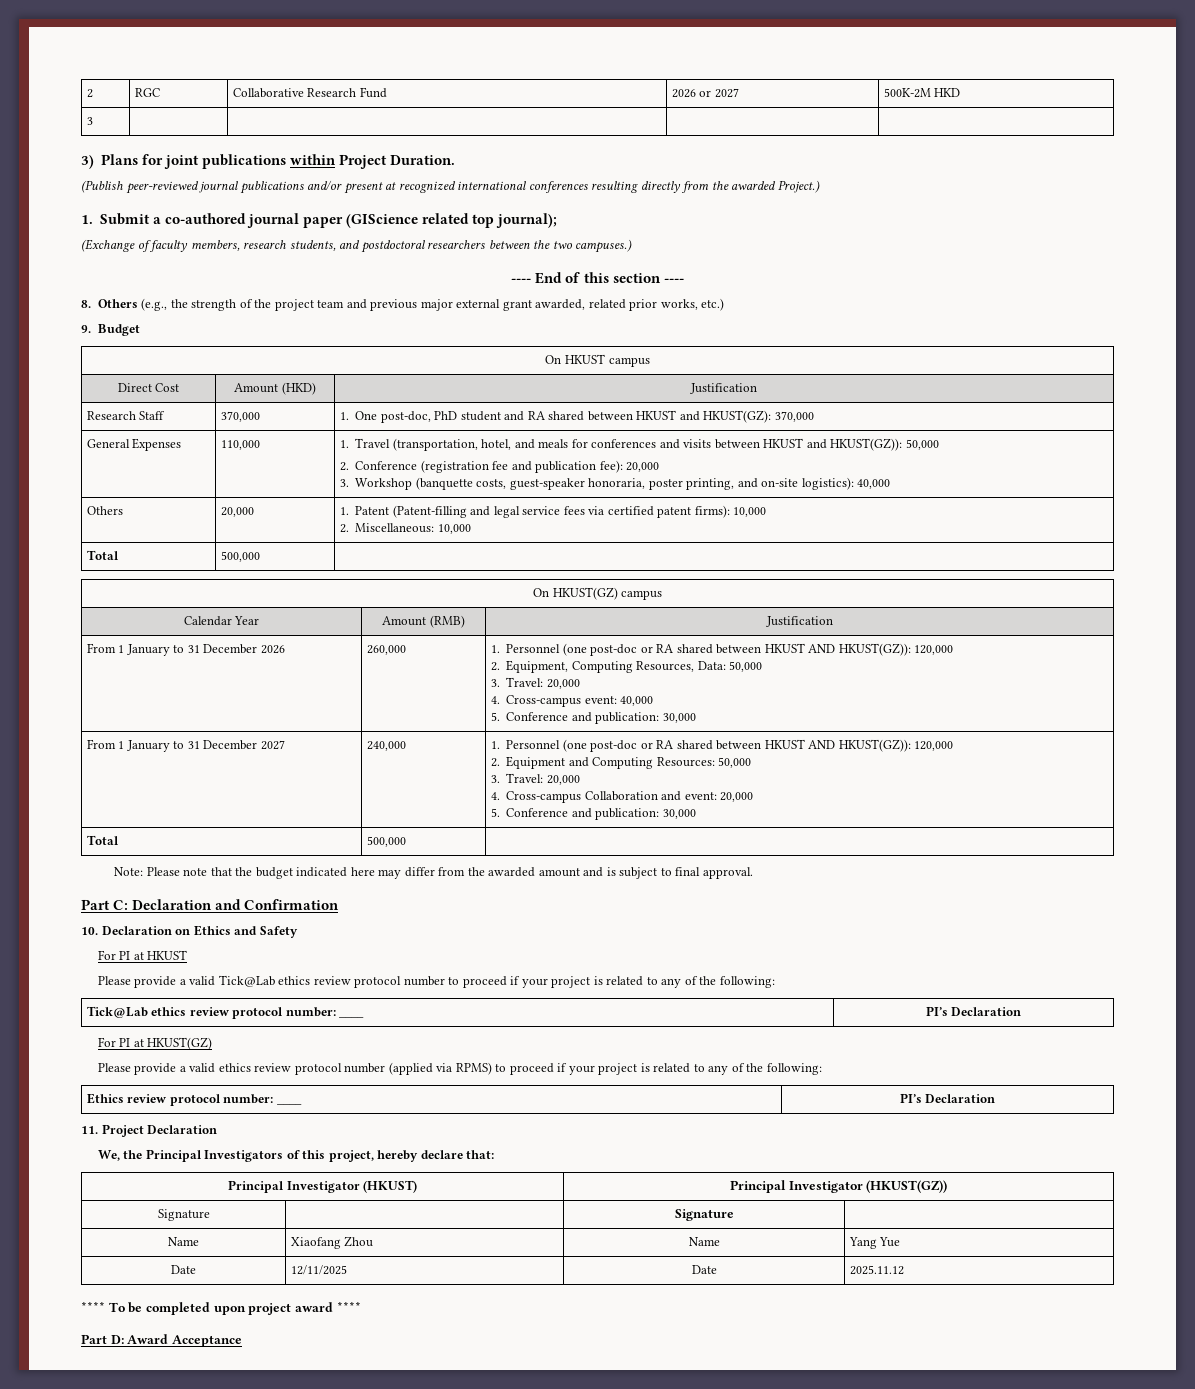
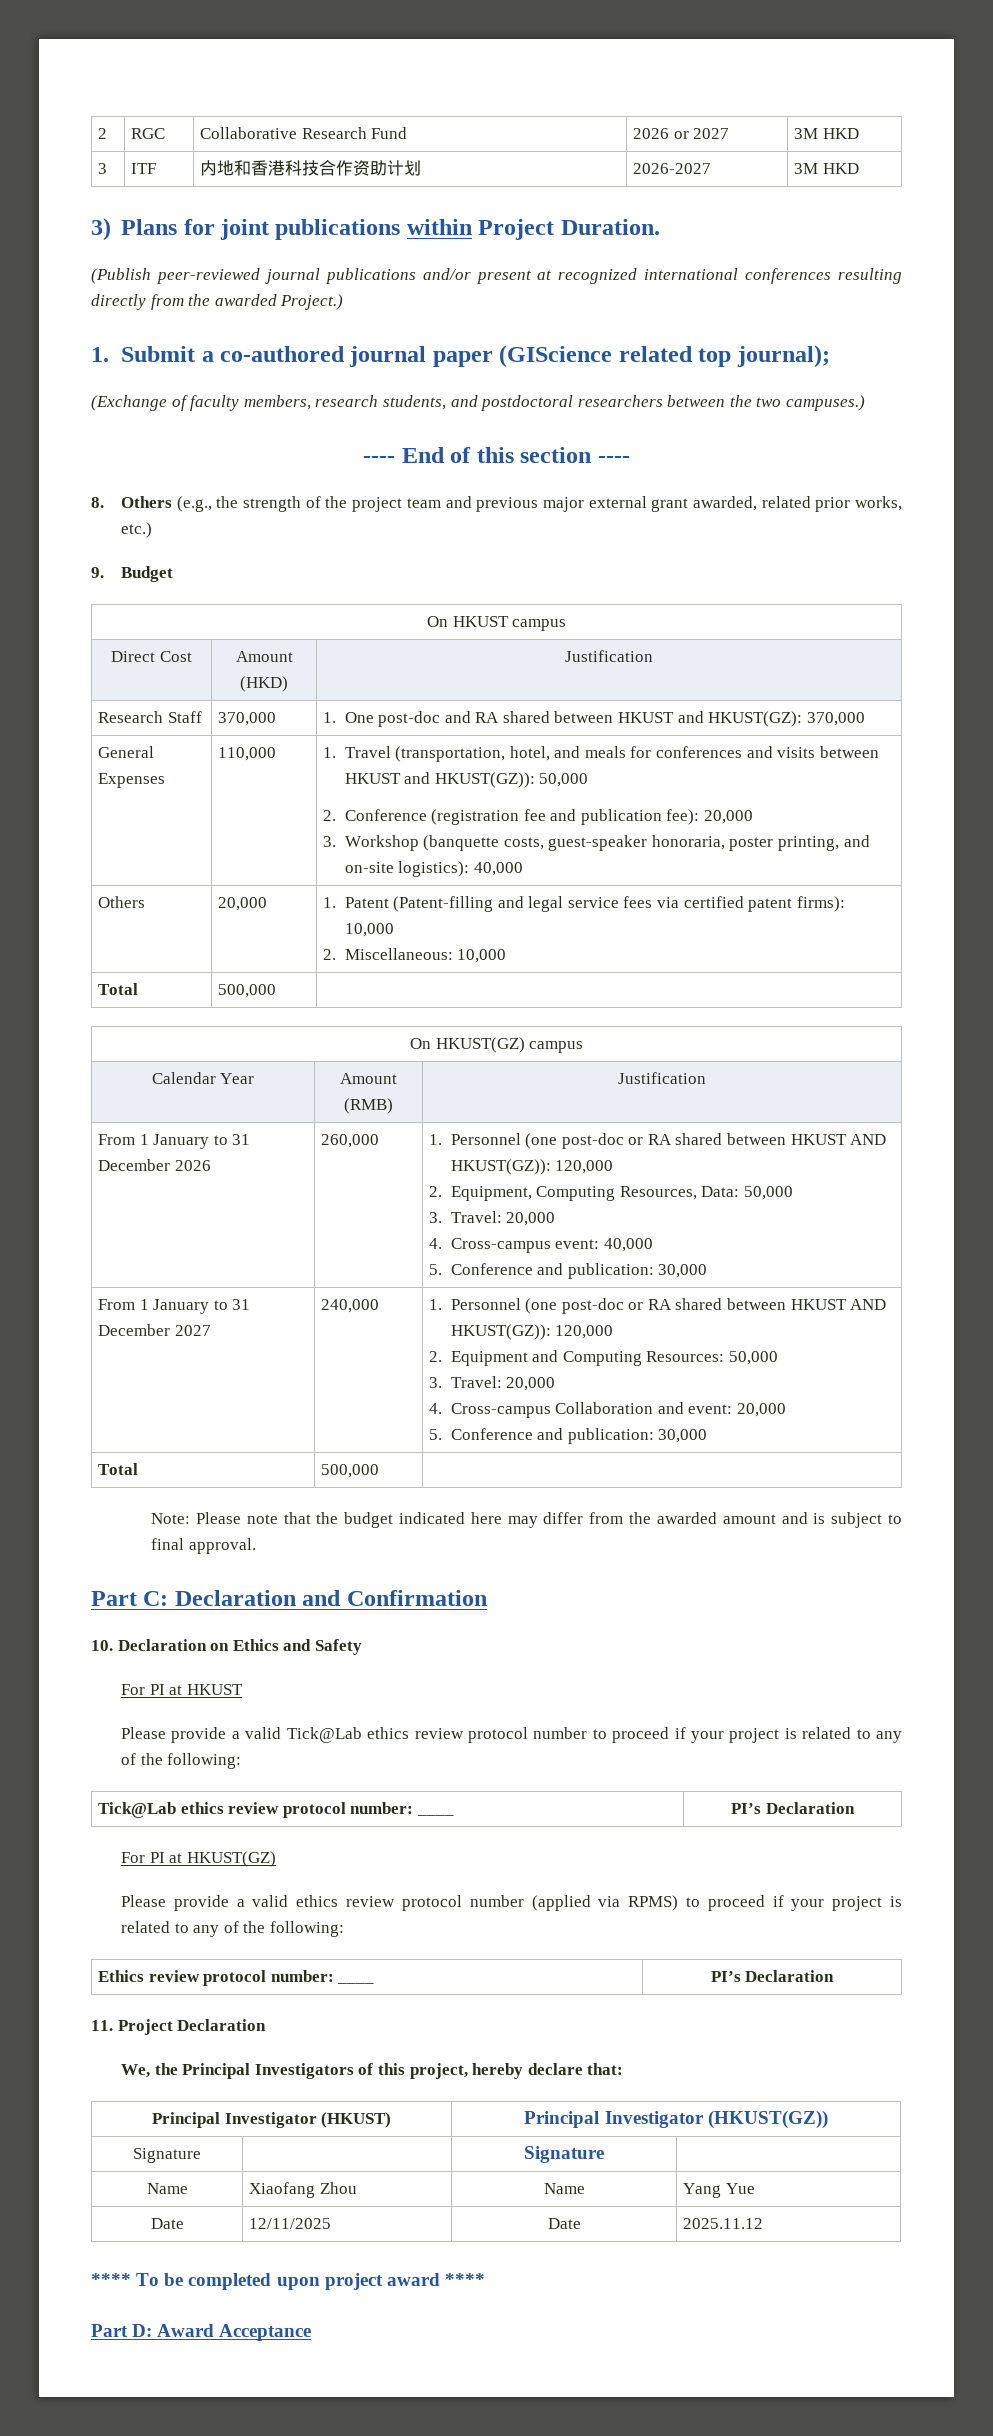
[883,88,931,98] 500K-2M -> [794,128,819,139] 3M
(93, 121) | | | -> [131,163,157,174] [200,160,422,176] [633,163,712,174] [794,163,859,174] ITF | 内地和香港科技合作资助计划 | 2026-2027 | 3M HKD
[380,411,501,423] post-doc, PhD student -> [378,711,441,727] post-doc

